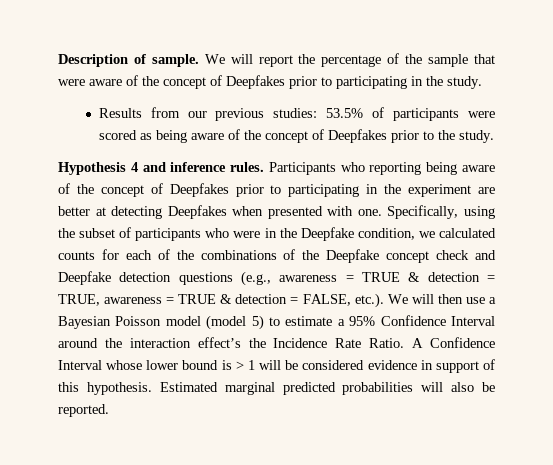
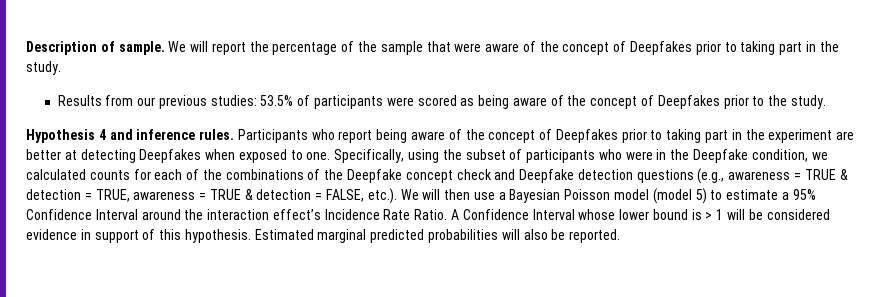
[336,76,407,89] participating -> [740,41,803,55] taking part
[369,162,495,175] [58,183,360,197] reporting being aware of the concept of Deepfakes prior to participating -> [338,129,729,143] report being aware of the concept of Deepfakes prior to taking part
[267,206,354,219] presented with -> [238,149,303,163] exposed to
[248,338,266,348] the -> (321, 214) none

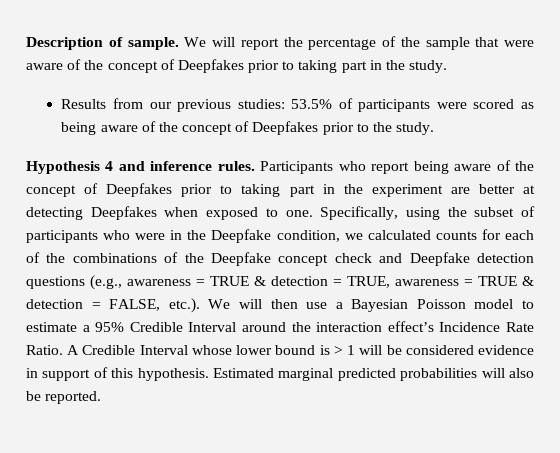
[652,188,707,204] (model 5) -> (514, 304) none
[26,209,92,220] Confidence -> [129,322,183,332] Credible
[462,209,529,220] Confidence -> [82,345,136,355] Credible

